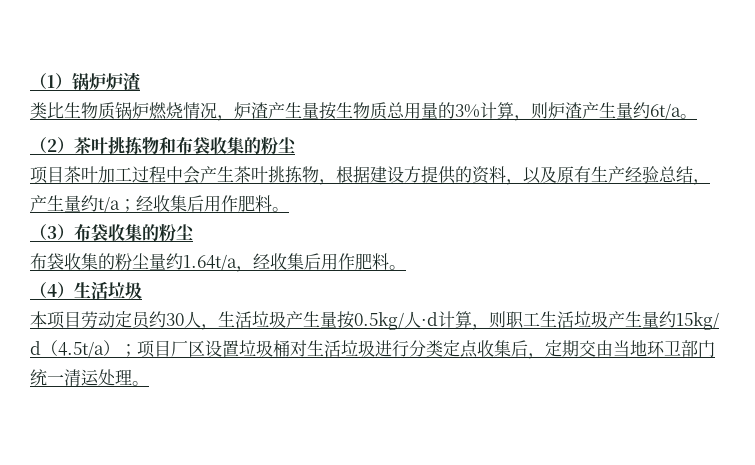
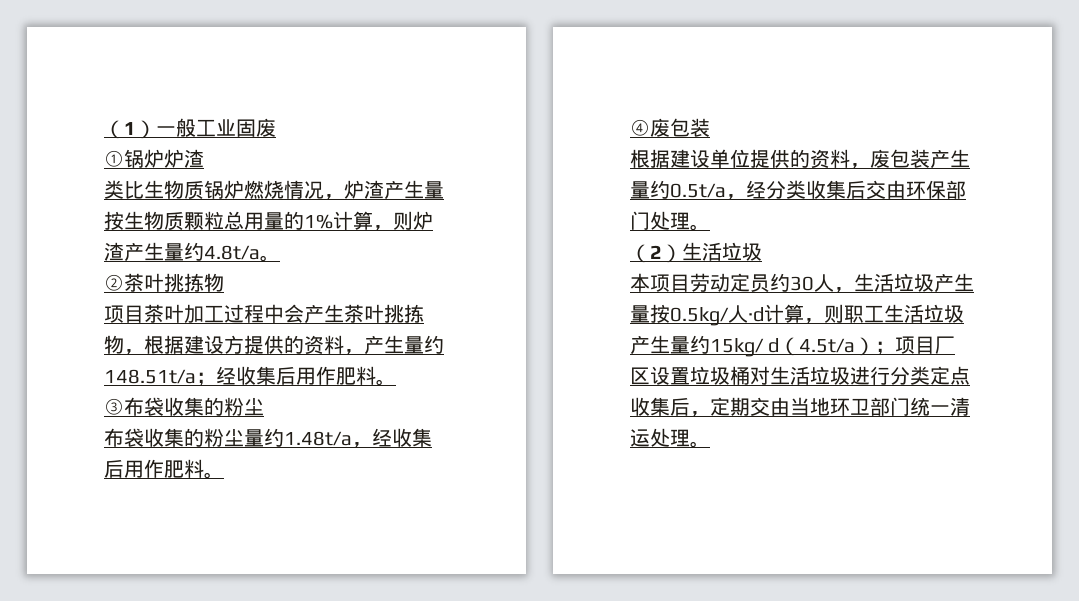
(72, 81) none -> [156,118,276,137] [104,150,124,167] 一般工业固废 // ①
(387, 111) none -> [184,211,224,230] 颗粒
[455,104,480,118] 3% -> [304,214,333,229] 1%
[650,103,697,120] [30,136,296,155] 6t/a。 // （2）茶叶挑拣物和布袋收集的粉尘 -> [204,245,280,262] [104,273,224,292] 4.8t/a。 // ②茶叶挑拣物
[523,166,710,185] [30,195,120,213] 以及原有生产经验总结，产生量约t/a -> [364,335,444,354] [104,369,196,384] 产生量约148.51t/a
[30,224,74,241] （3） -> [104,398,124,415] ③
[183,254,237,271] 1.64t/a -> [284,431,352,446] 1.48t/a
[30,282,57,299] // （4 -> [630,118,710,137] [630,149,970,169] [630,180,966,200] [630,211,710,231] [630,244,662,263] // ④废包装 // 根据建设单位提供的资料，废包装产生量约0.5t/a，经分类收集后交由环保部门处理。 // （2

